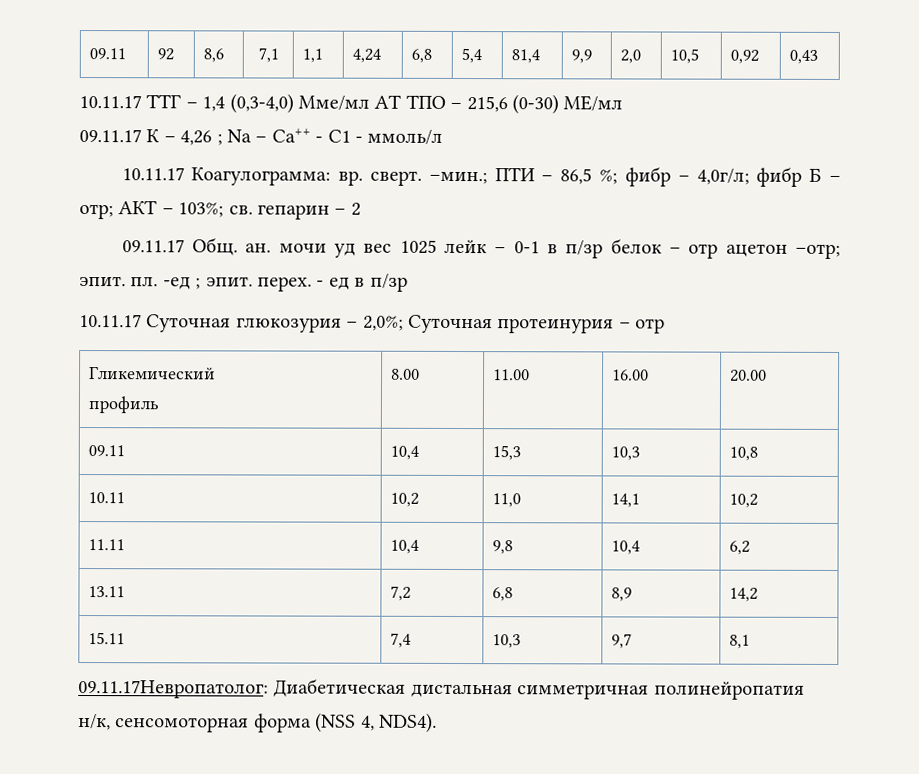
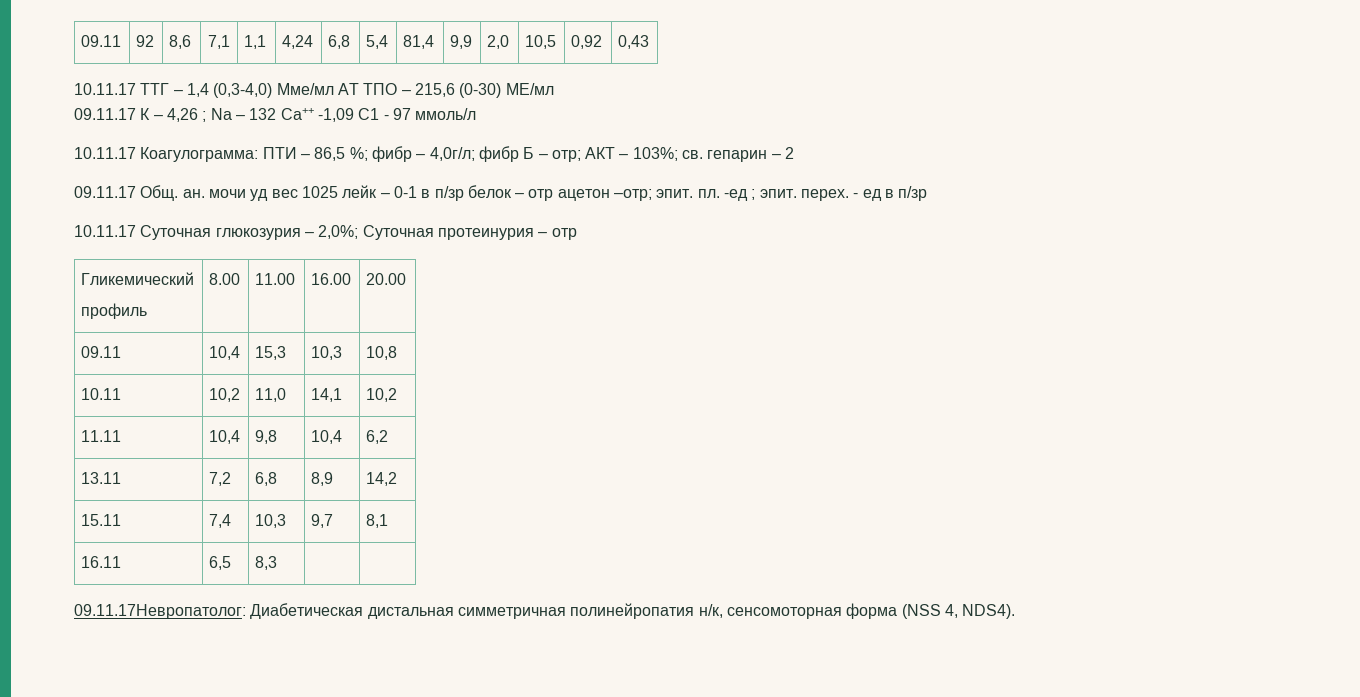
[271,128,324,143] Са++ - -> [249,108,354,122] 132 Са++ -1,09
(363, 139) none -> [392,108,411,120] 97
[338,170,488,186] вр. сверт. –мин.; -> (259, 154) none
(751, 641) none -> [81,556,122,568] [209,556,232,570] [255,556,278,570] // 16.11 | 6,5 | 8,3 | |

